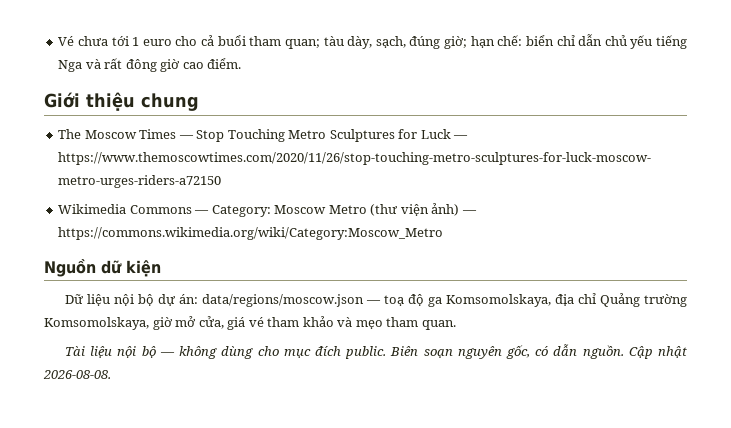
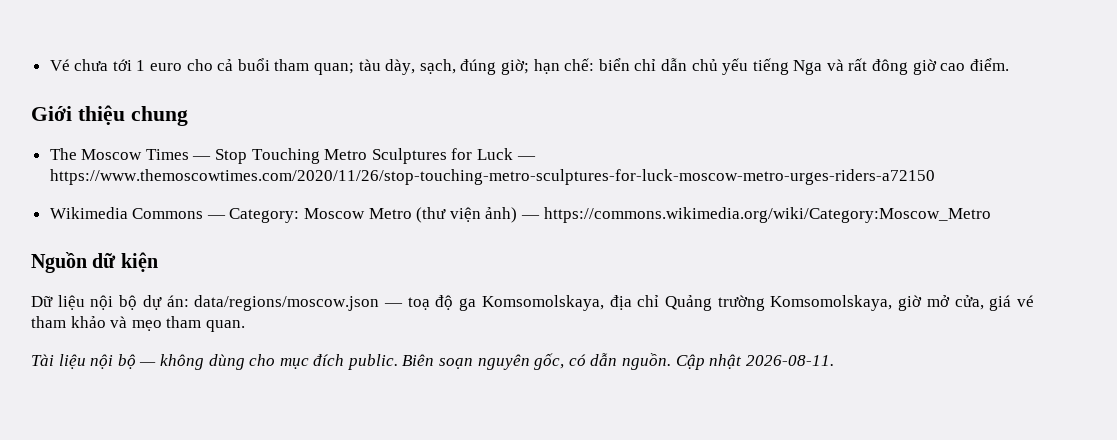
[43,370,111,379] 2026-08-08. -> [745,355,834,366] 2026-08-11.

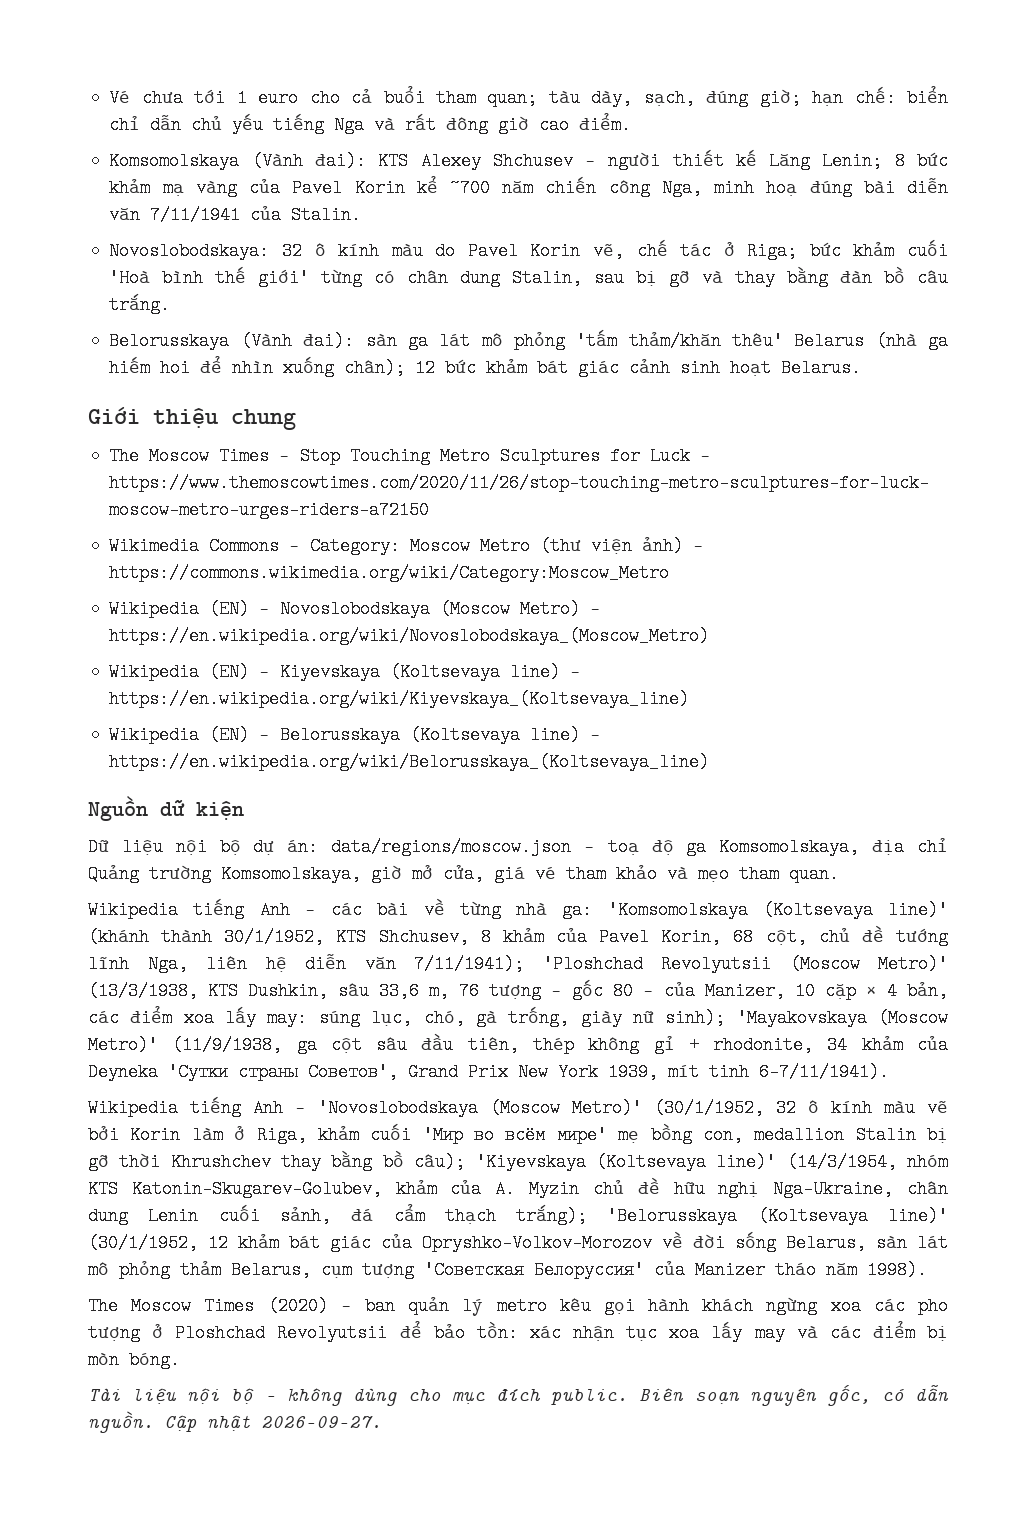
(1009, 64) none -> [109,149,948,170] [109,176,948,197] [109,206,362,224] [109,239,949,260] [109,266,949,287] [109,293,171,314] [109,329,949,350] [109,356,862,377] // Komsomolskaya (Vành đai): KTS Alexey Shchusev — người thiết kế Lăng Lenin; 8 bức khảm mạ vàng của Pavel Korin kể ~700 năm chiến công Nga, minh hoạ đúng bài diễn văn 7/11/1941 của Stalin. // Novoslobodskaya: 32 ô kính màu do Pavel Korin vẽ, chế tác ở Riga; bức khảm cuối 'Hoà bình thế giới' từng có chân dung Stalin, sau bị gỡ và thay bằng đàn bồ câu trắng. // Belorusskaya (Vành đai): sàn ga lát mô phỏng 'tấm thảm/khăn thêu' Belarus (nhà ga hiếm hoi để nhìn xuống chân); 12 bức khảm bát giác cảnh sinh hoạt Belarus.
(991, 215) none -> [109,600,602,618] [109,627,710,645] [109,663,582,681] [109,690,690,708] [109,726,602,744] [109,753,710,771] // Wikipedia (EN) — Novoslobodskaya (Moscow Metro) — https://en.wikipedia.org/wiki/Novoslobodskaya_(Moscow_Metro) // Wikipedia (EN) — Kiyevskaya (Koltsevaya line) — https://en.wikipedia.org/wiki/Kiyevskaya_(Koltsevaya_line) // Wikipedia (EN) — Belorusskaya (Koltsevaya line) — https://en.wikipedia.org/wiki/Belorusskaya_(Koltsevaya_line)
(245, 326) none -> [88,898,948,919] [88,925,948,946] [88,954,948,973] [88,979,948,1000] [88,1006,948,1027] [88,1033,949,1054] [88,1063,889,1081] [88,1096,948,1117] [88,1123,948,1144] [88,1150,949,1171] [88,1177,949,1198] [88,1204,948,1225] [88,1231,948,1252] [88,1261,927,1279] [88,1297,948,1316] [88,1321,948,1342] [88,1351,180,1369] // Wikipedia tiếng Anh — các bài về từng nhà ga: 'Komsomolskaya (Koltsevaya line)' (khánh thành 30/1/1952, KTS Shchusev, 8 khảm của Pavel Korin, 68 cột, chủ đề tướng lĩnh Nga, liên hệ diễn văn 7/11/1941); 'Ploshchad Revolyutsii (Moscow Metro)' (13/3/1938, KTS Dushkin, sâu 33,6 m, 76 tượng — gốc 80 — của Manizer, 10 cặp × 4 bản, các điểm xoa lấy may: súng lục, chó, gà trống, giày nữ sinh); 'Mayakovskaya (Moscow Metro)' (11/9/1938, ga cột sâu đầu tiên, thép không gỉ + rhodonite, 34 khảm của Deyneka 'Сутки страны Советов', Grand Prix New York 1939, mít tinh 6–7/11/1941). // Wikipedia tiếng Anh — 'Novoslobodskaya (Moscow Metro)' (30/1/1952, 32 ô kính màu vẽ bởi Korin làm ở Riga, khảm cuối 'Мир во всём мире' mẹ bồng con, medallion Stalin bị gỡ thời Khrushchev thay bằng bồ câu); 'Kiyevskaya (Koltsevaya line)' (14/3/1954, nhóm KTS Katonin–Skugarev–Golubev, khảm của A. Myzin chủ đề hữu nghị Nga–Ukraine, chân dung Lenin cuối sảnh, đá cẩm thạch trắng); 'Belorusskaya (Koltsevaya line)' (30/1/1952, 12 khảm bát giác của Opryshko–Volkov–Morozov về đời sống Belarus, sàn lát mô phỏng thảm Belarus, cụm tượng 'Советская Белоруссия' của Manizer tháo năm 1998). // The Moscow Times (2020) — ban quản lý metro kêu gọi hành khách ngừng xoa các pho tượng ở Ploshchad Revolyutsii để bảo tồn: xác nhận tục xoa lấy may và các điểm bị mòn bóng.
[745,355,834,366] 2026-08-11. -> [261,1416,382,1428] 2026-09-27.

